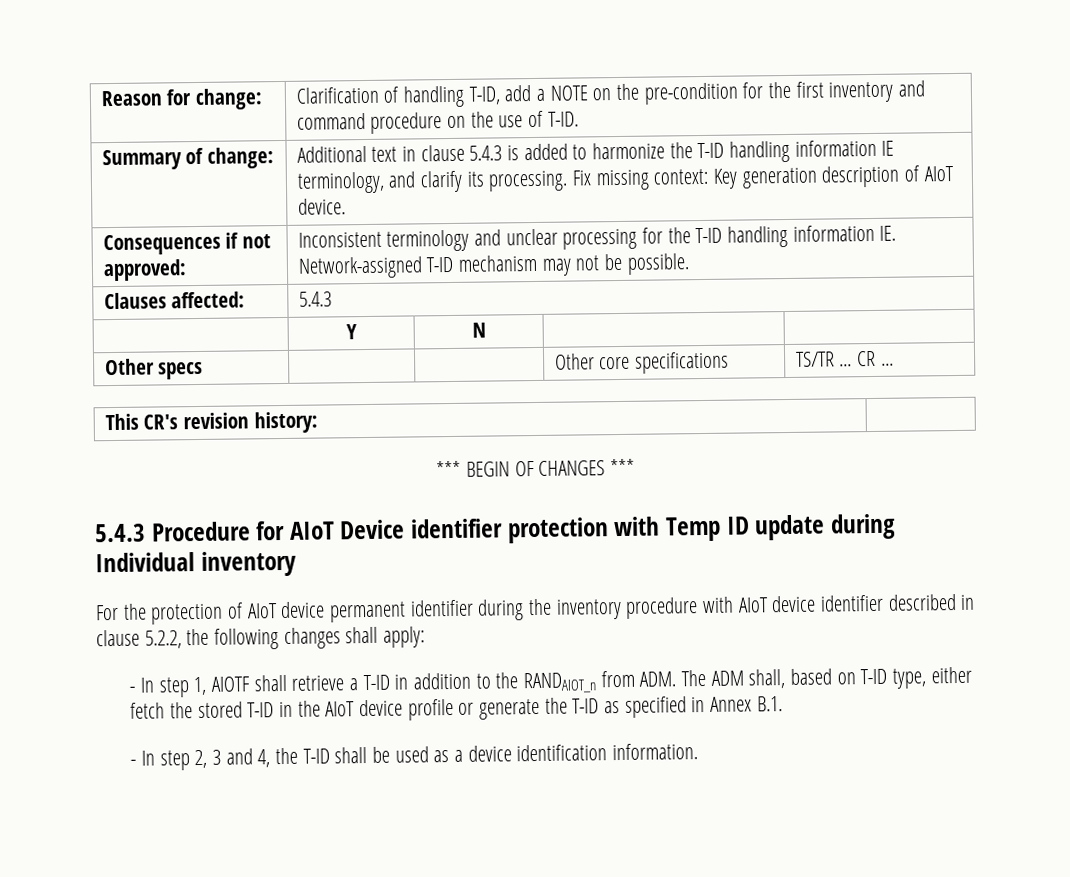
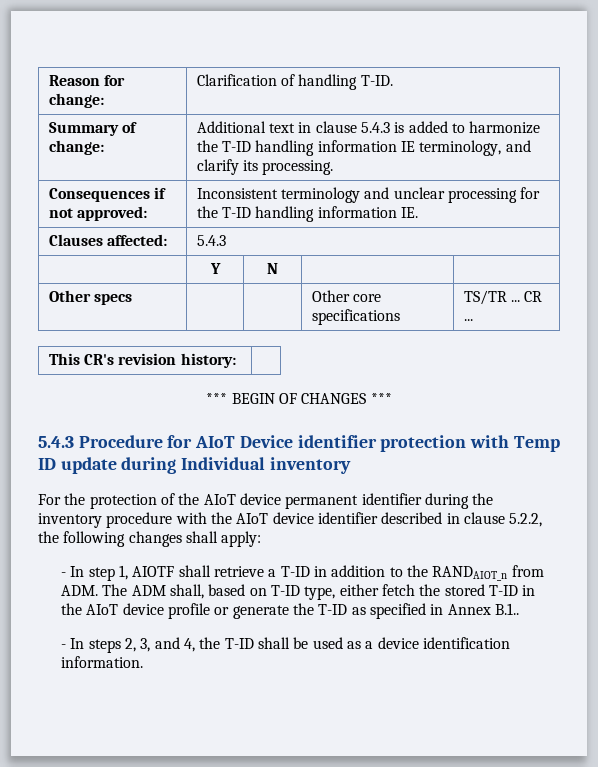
[468,80,926,105] [296,110,545,134] T-ID, add a NOTE on the pre-condition for the first inventory and command procedure on the use of -> (358, 82) none
[572,165,954,191] [297,198,346,215] Fix missing context: Key generation description of AIoT device. -> (334, 167) none
[297,253,690,279] Network-assigned T-ID mechanism may not be possible. -> (419, 212) none
(245, 610) none -> [178,493,200,505] the
(735, 605) none -> [210,512,232,524] the
[756,696,783,712] [130,749,221,771] B.1. // - In step 2, 3 -> [494,603,519,615] [61,638,151,653] B.1.. // - In steps 2, 3,

